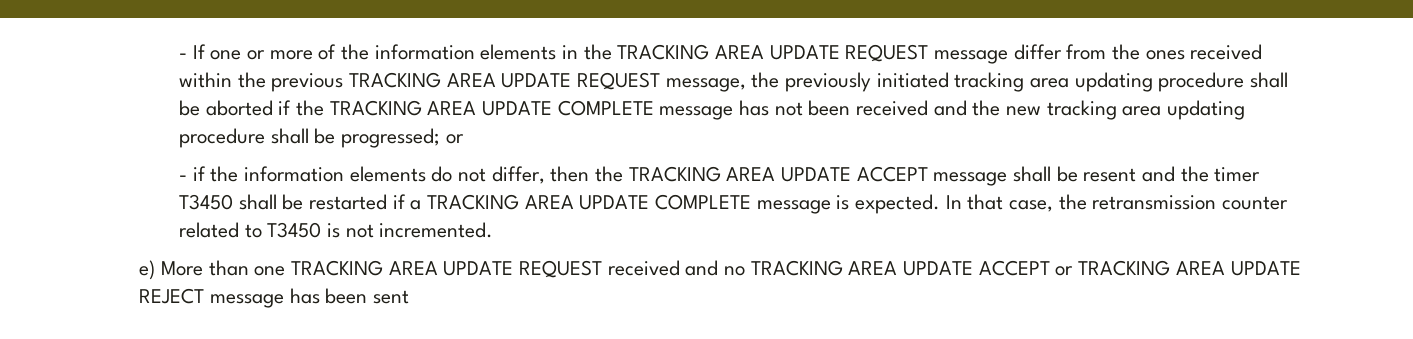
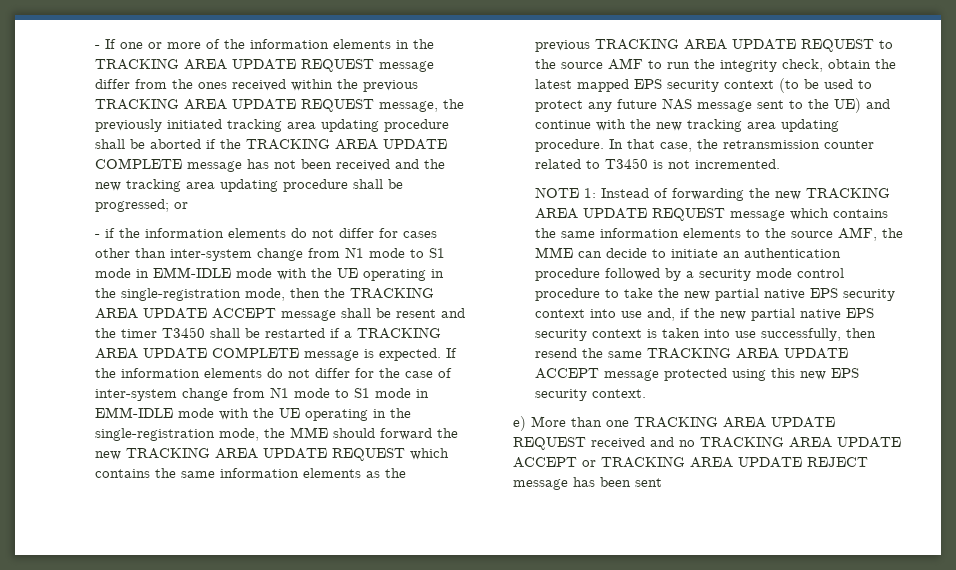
[491,166,545,184] differ, -> [339,228,438,238] [95,247,446,261] [95,267,445,281] [95,288,286,301] differ for cases other than inter-system change from N1 mode to S1 mode in EMM-IDLE mode with the UE operating in the single-registration mode,
(940, 204) none -> [446,348,458,358] [95,368,453,378] [95,387,430,401] [95,407,412,421] [95,427,459,441] [95,447,450,461] [95,468,407,478] [535,38,894,52] [535,58,897,72] [535,78,873,93] [535,98,891,113] [535,119,840,132] [535,139,605,152] If the information elements do not differ for the case of inter-system change from N1 mode to S1 mode in EMM-IDLE mode with the UE operating in the single-registration mode, the MME should forward the new TRACKING AREA UPDATE REQUEST which contains the same information elements as the previous TRACKING AREA UPDATE REQUEST to the source AMF to run the integrity check, obtain the latest mapped EPS security context (to be used to protect any future NAS message sent to the UE) and continue with the new tracking area updating procedure.
(494, 230) none -> [535,187,891,201] [535,208,889,221] [535,227,904,241] [535,247,842,258] [535,268,845,281] [535,288,896,301] [535,308,875,321] [535,328,877,341] [535,347,849,359] [535,368,860,381] [535,389,647,401] // NOTE 1: Instead of forwarding the new TRACKING AREA UPDATE REQUEST message which contains the same information elements to the source AMF, the MME can decide to initiate an authentication procedure followed by a security mode control procedure to take the new partial native EPS security context into use and, if the new partial native EPS security context is taken into use successfully, then resend the same TRACKING AREA UPDATE ACCEPT message protected using this new EPS security context.

